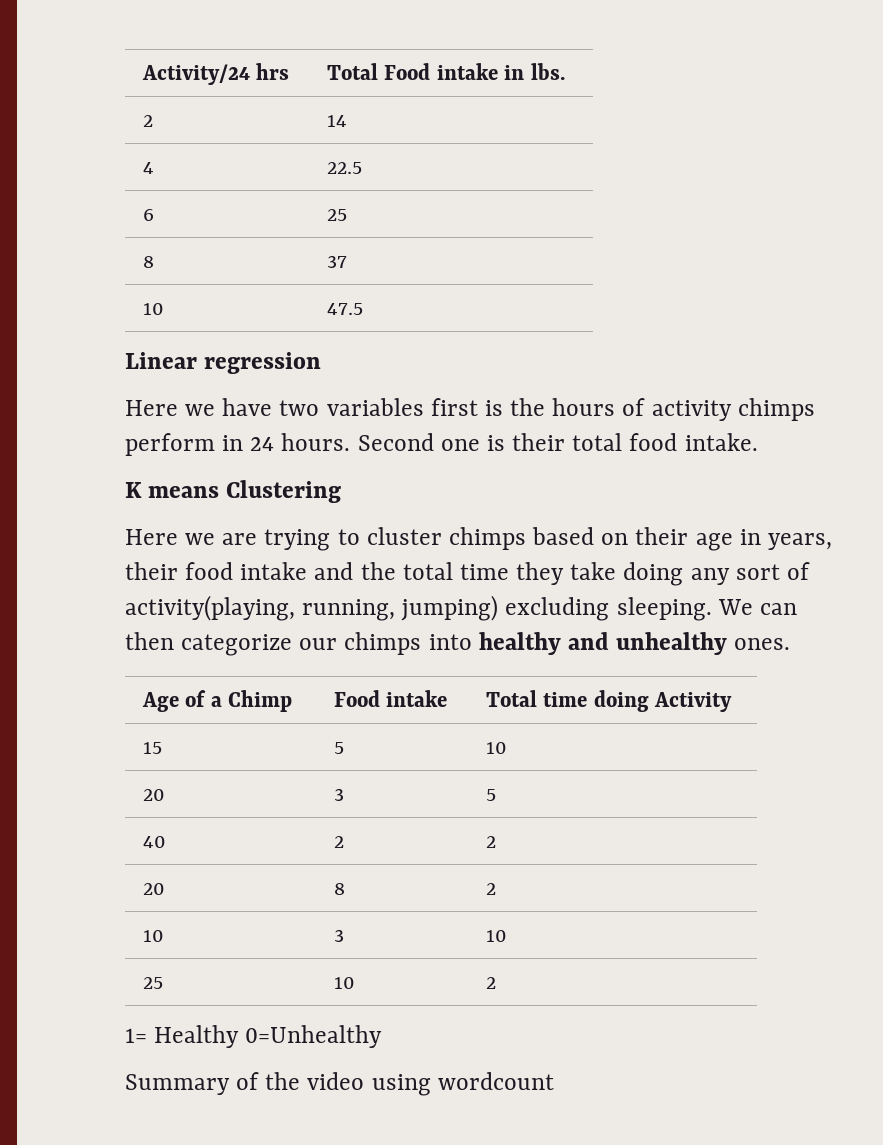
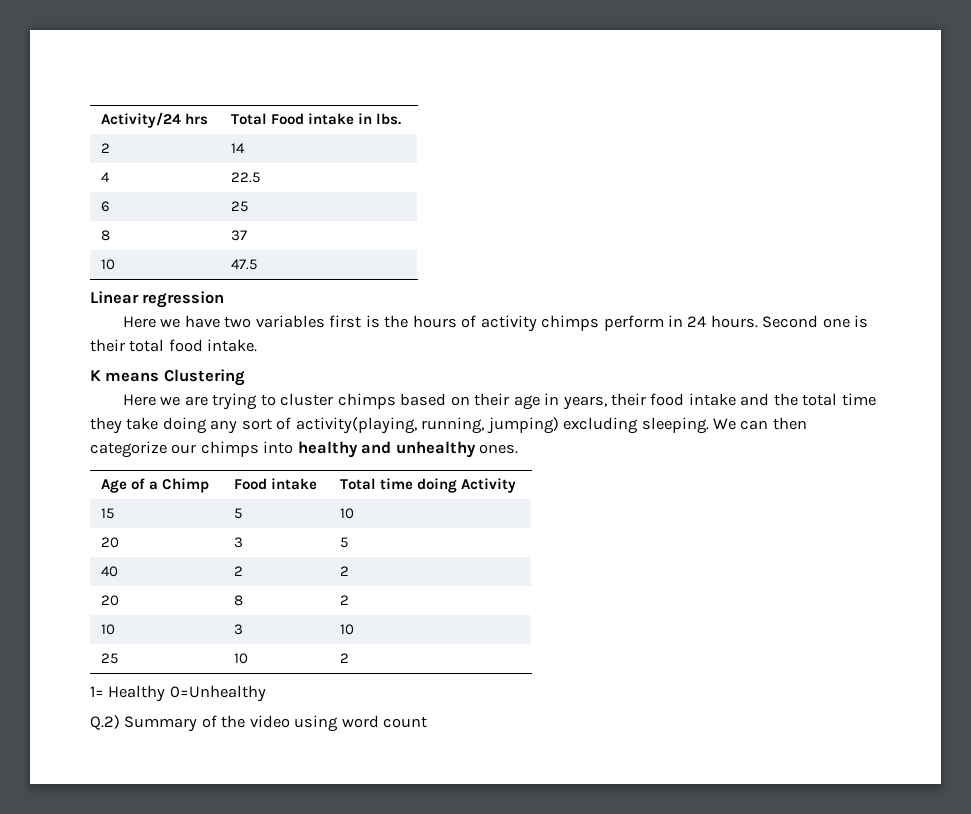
(383, 1036) none -> [90,715,120,730] Q.2)
[437,1072,554,1090] wordcount -> [341,715,428,728] word count

